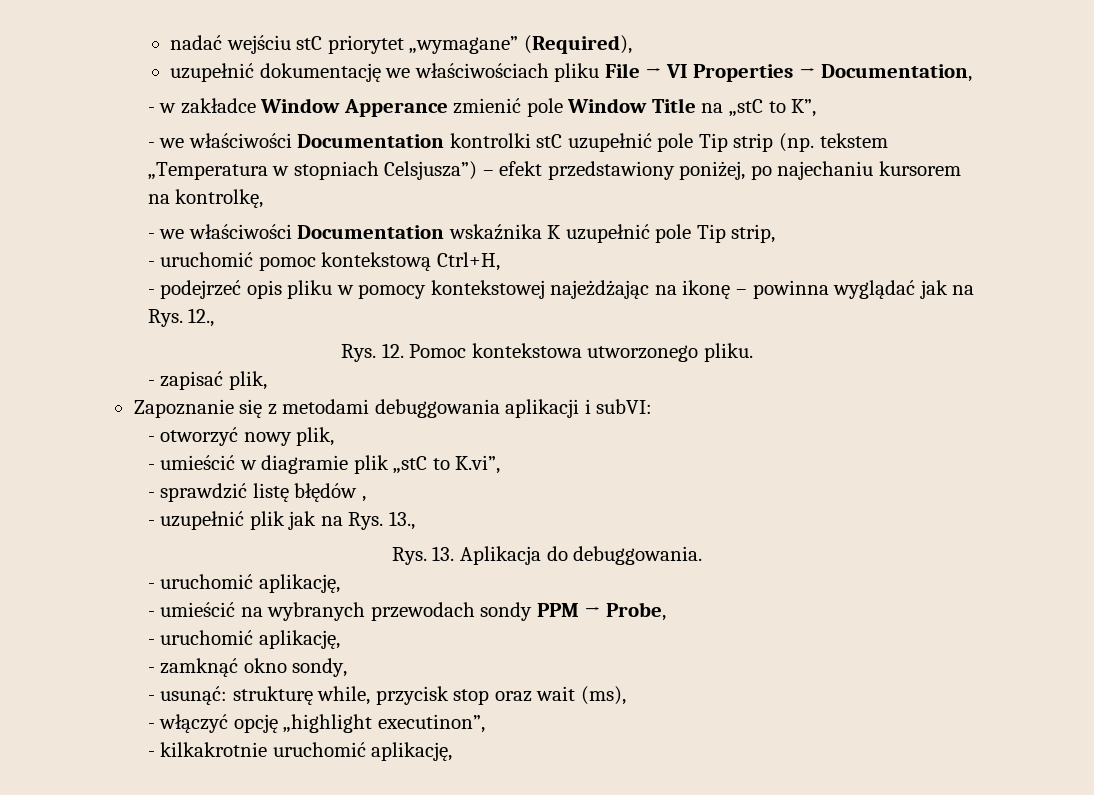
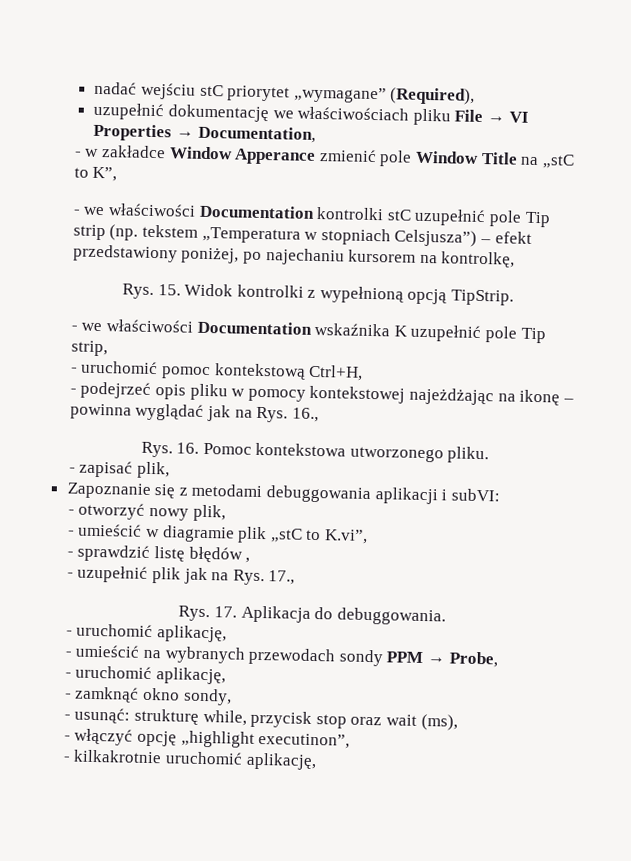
(264, 198) none -> [121,283,515,306] // Rys. 15. Widok kontrolki z wypełnioną opcją TipStrip.
[188,308,215,327] [341,343,404,362] 12., // Rys. 12. -> [291,407,319,423] [140,441,200,458] 16., // Rys. 16.
[388,511,415,530] [391,546,455,565] 13., // Rys. 13. -> [268,570,296,585] [178,605,237,622] 17., // Rys. 17.

